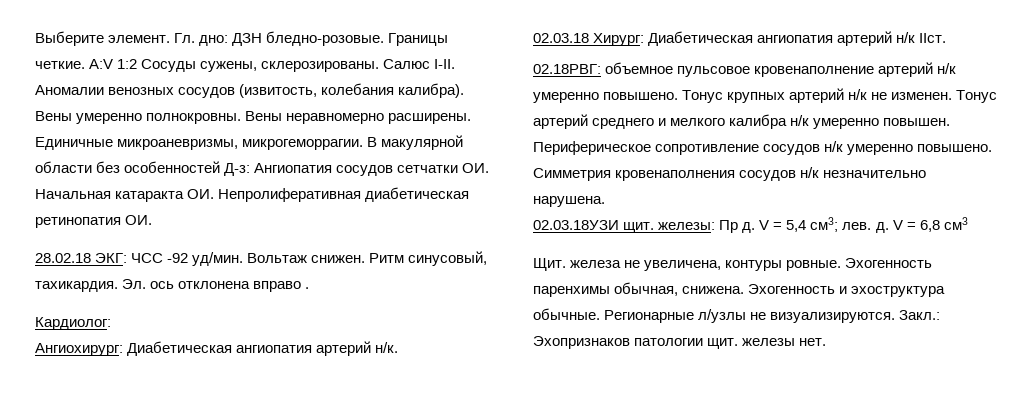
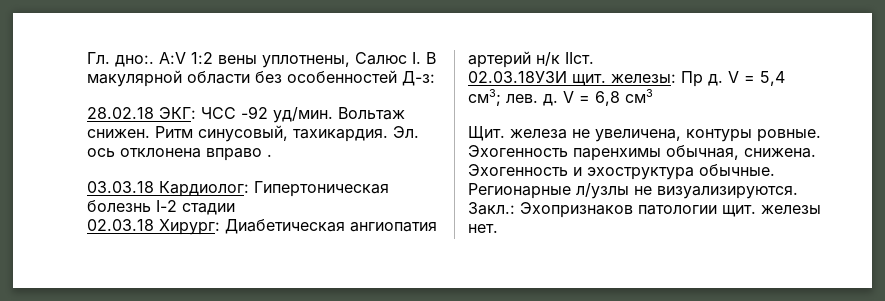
[35,31,449,46] [35,59,456,72] [35,83,465,98] [35,111,472,124] [35,137,364,150] Выберите элемент. Гл. дно: ДЗН бледно-розовые. Границы четкие. А:V 1:2 Сосуды сужены, склерозированы. Салюс I-II. Аномалии венозных сосудов (извитость, колебания калибра). Вены умеренно полнокровны. Вены неравномерно расширены. Единичные микроаневризмы, микрогеморрагии. -> [87,52,421,68] Гл. дно:. А:V 1:2 вены уплотнены, Салюс I.
[254,163,490,176] [35,187,470,202] [35,215,153,228] Ангиопатия сосудов сетчатки ОИ. Начальная катаракта ОИ. Непролиферативная диабетическая ретинопатия ОИ. -> (435, 78) none
(310, 288) none -> [87,181,154,193] 03.03.18
[35,341,399,356] // Ангиохирург: Диабетическая ангиопатия артерий н/к. -> [254,181,389,197] [87,200,235,215] Гипертоническая болезнь I-2 стадии
[533,62,957,77] [533,88,998,103] [533,114,951,129] [533,141,993,155] [533,167,927,181] [533,196,605,207] // 02.18РВГ: объемное пульсовое кровенаполнение артерий н/к умеренно повышено. Тонус крупных артерий н/к не изменен. Тонус артерий среднего и мелкого калибра н/к умеренно повышен. Периферическое сопротивление сосудов н/к умеренно повышено. Симметрия кровенаполнения сосудов н/к незначительно нарушена. -> (594, 58) none

